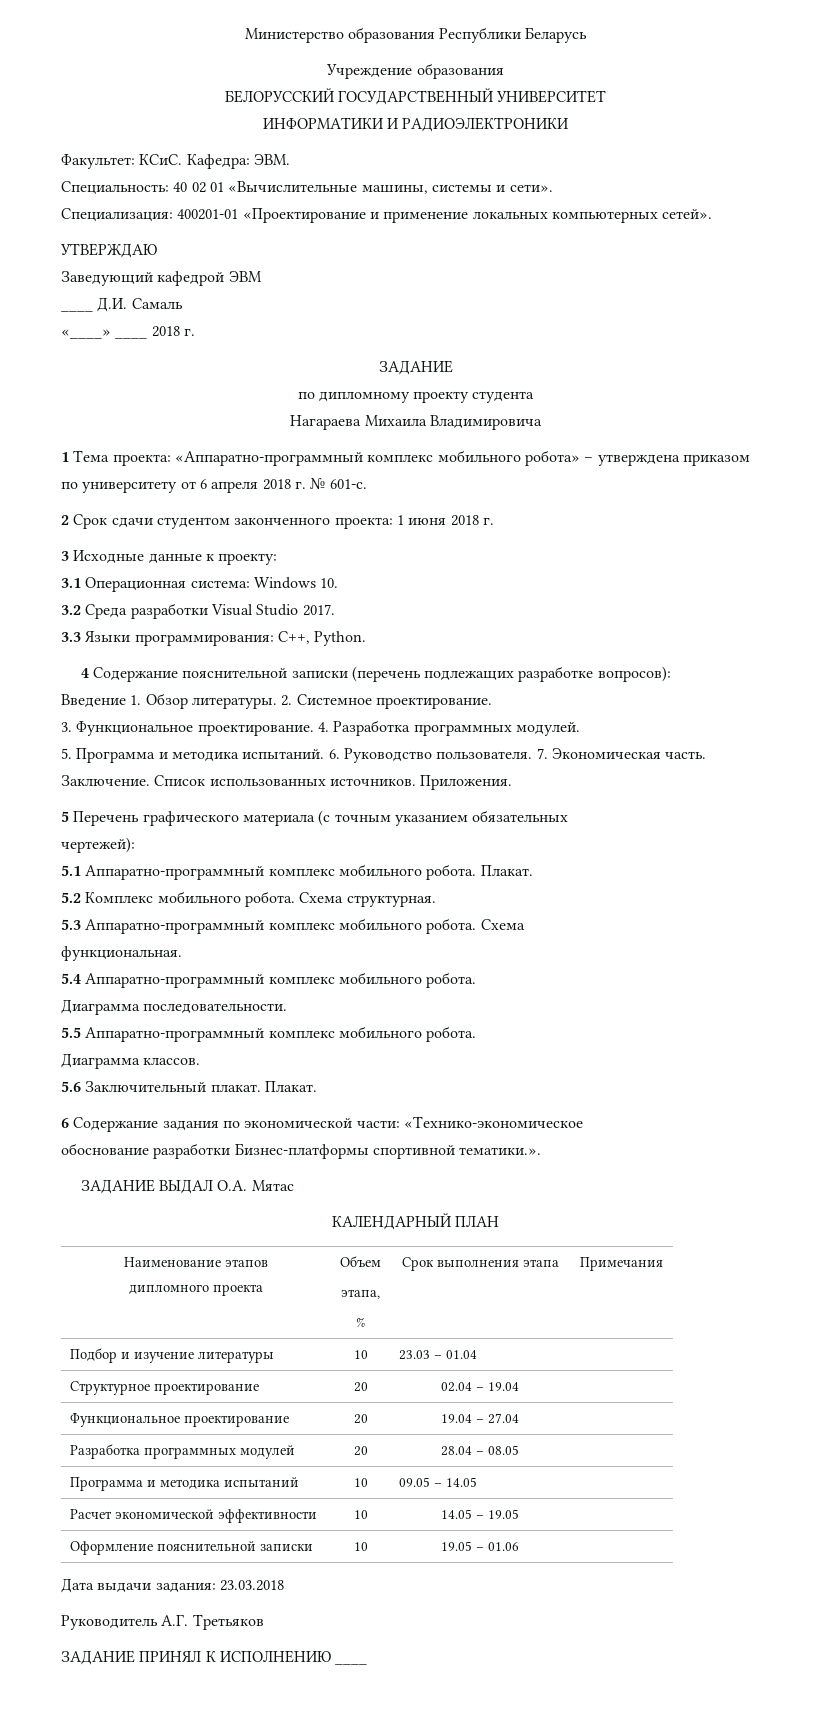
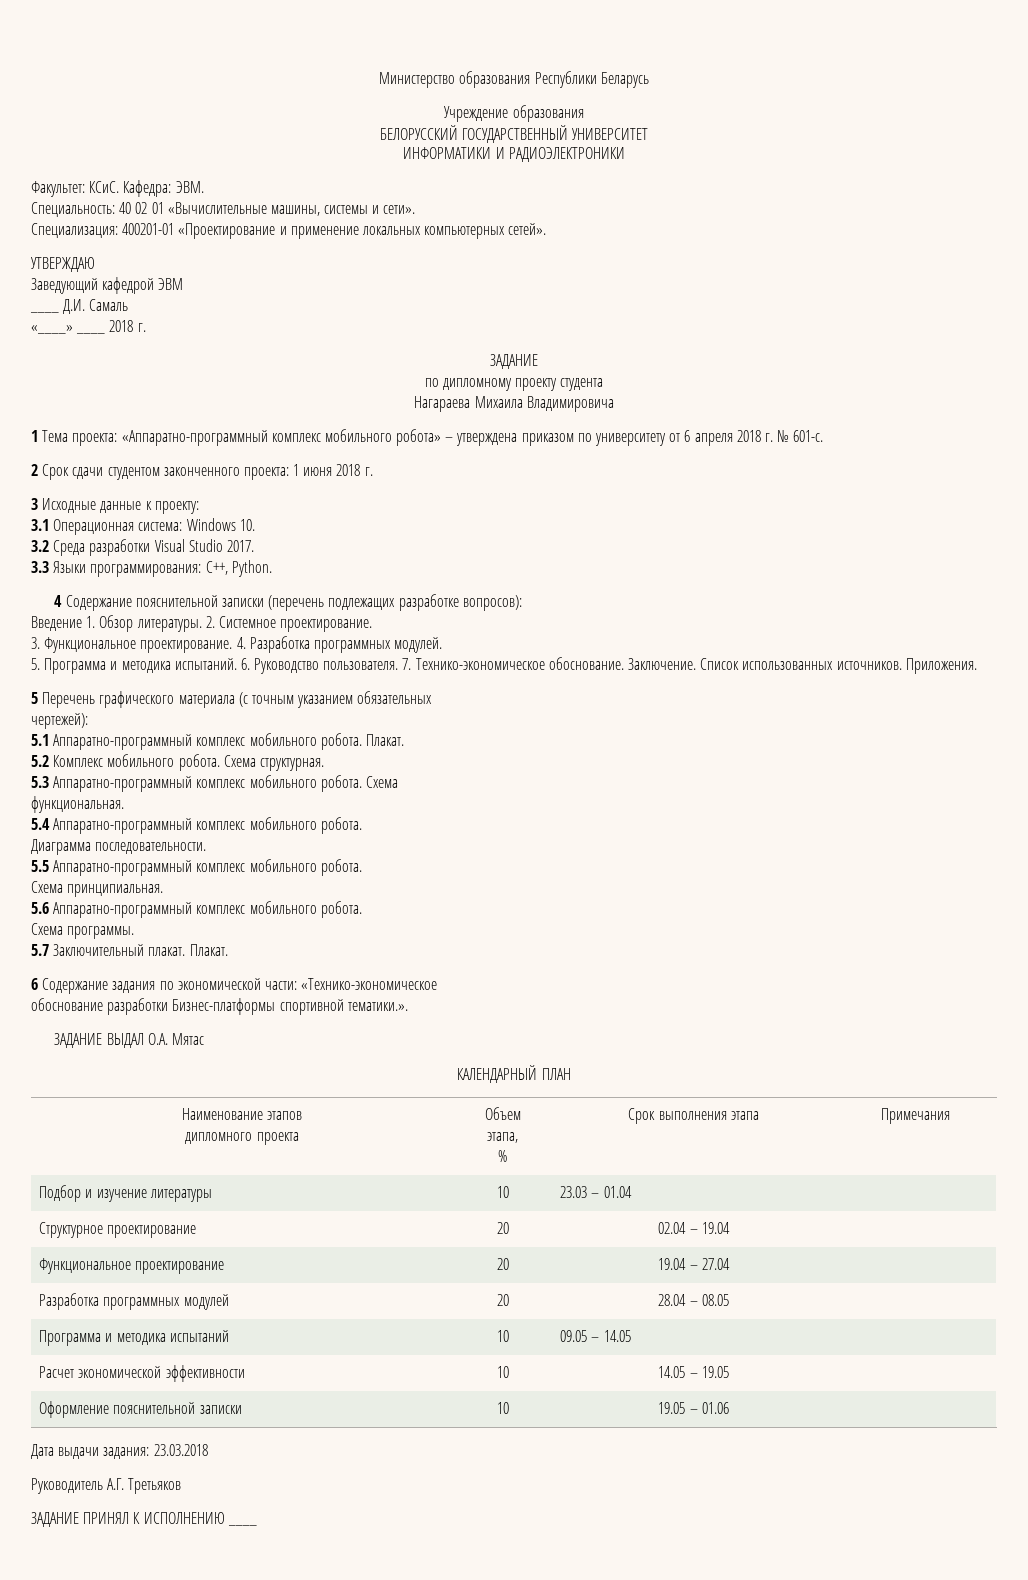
[551,748,707,759] Экономическая часть. -> [415,657,624,670] Технико-экономическое обоснование.
[61,1053,201,1069] Диаграмма классов. -> [31,881,164,897] Схема принципиальная.
(81, 1086) none -> [53,901,362,918] [31,923,135,939] [31,944,49,956] Аппаратно-программный комплекс мобильного робота. // Схема программы. // 5.7

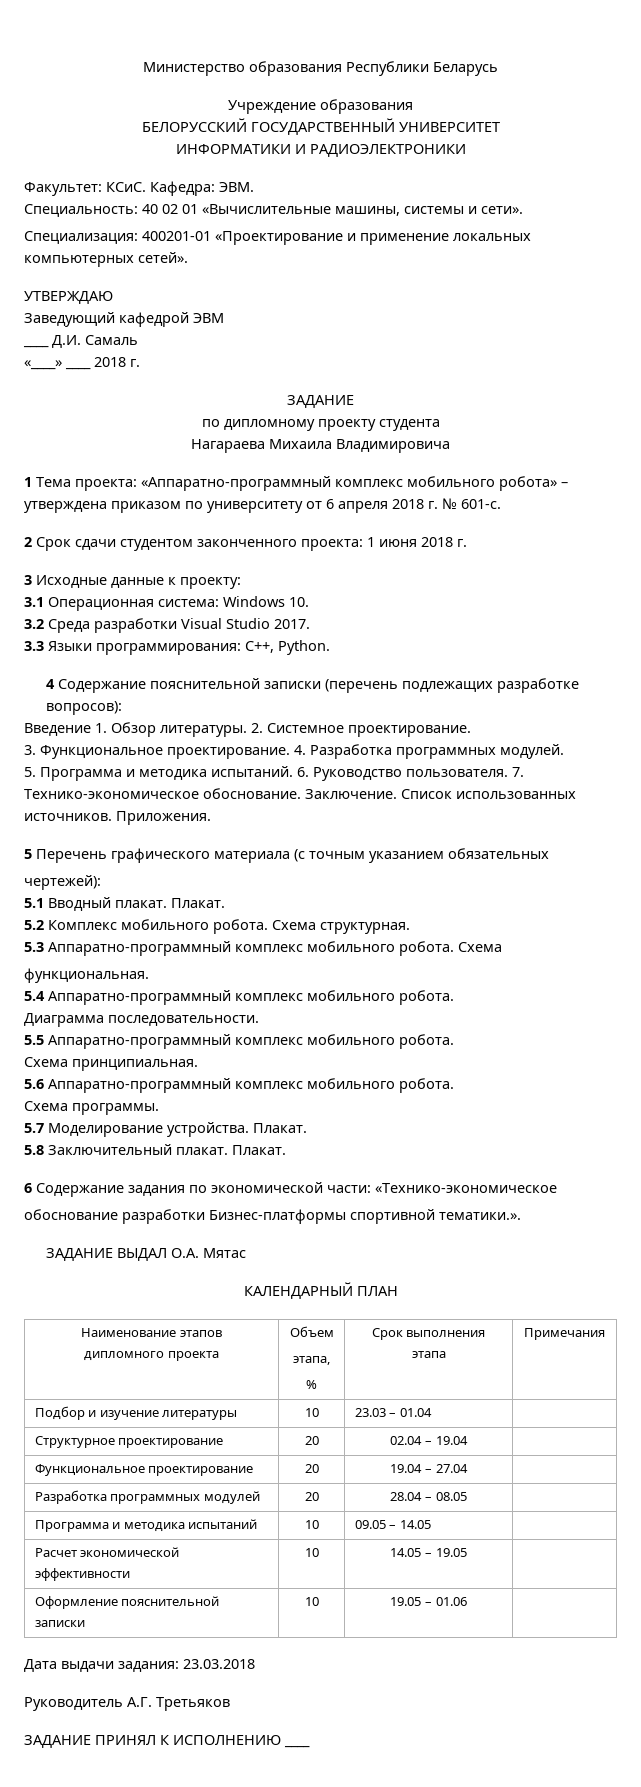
[53,733,362,750] Аппаратно-программный комплекс мобильного робота. -> [48,897,167,911] Вводный плакат.
(49, 950) none -> [48,1122,307,1137] [24,1145,44,1155] Моделирование устройства. Плакат. // 5.8

